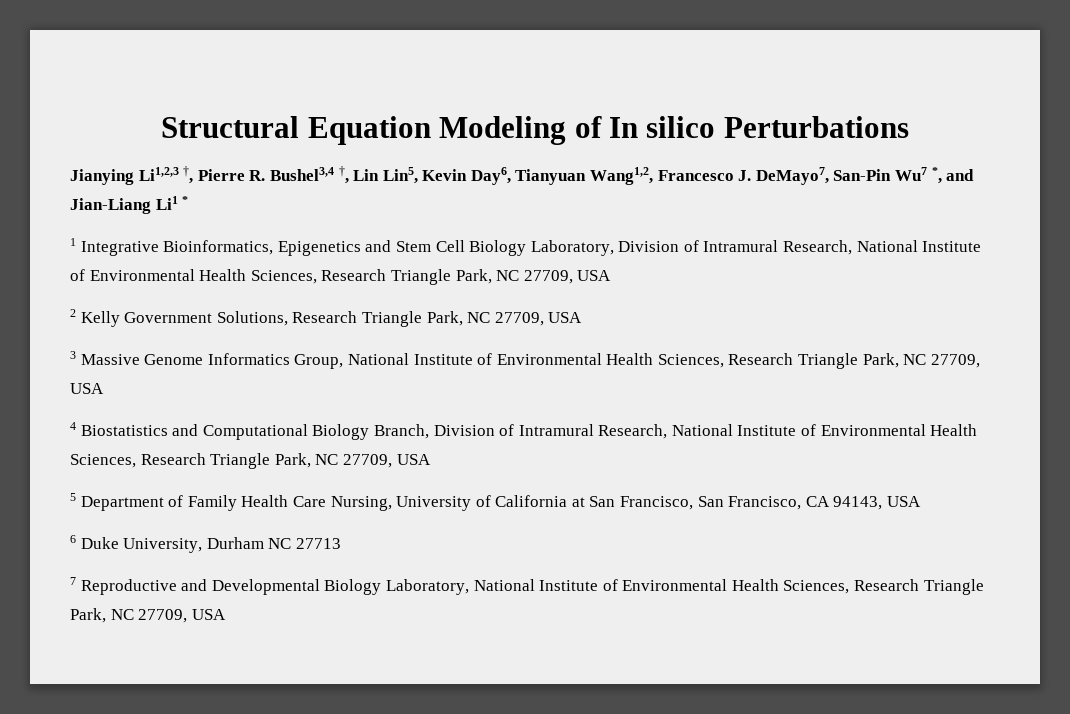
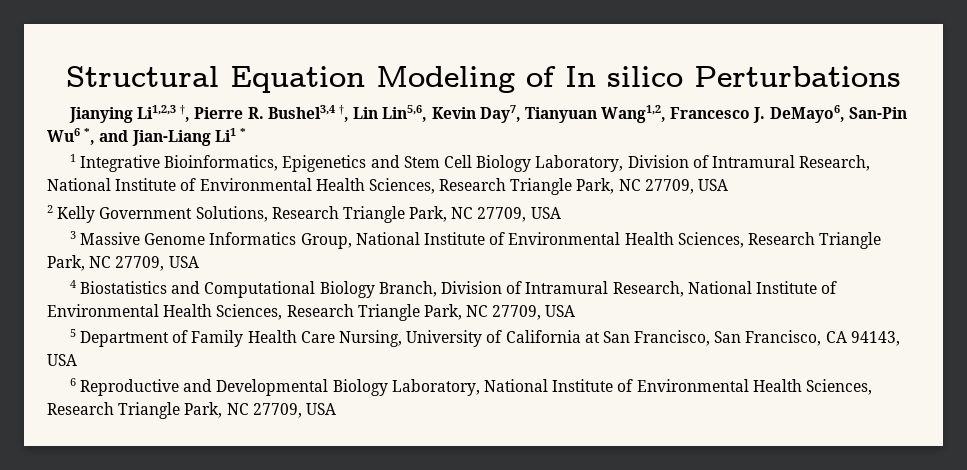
[382,167,511,185] Lin5, Kevin Day6, -> [382,105,521,123] Lin5,6, Kevin Day7,
[755,167,928,185] DeMayo7, San-Pin Wu7 -> [769,105,907,123] [47,128,80,142] DeMayo6, San-Pin Wu6
[80,537,341,553] [70,577,76,585] Duke University, Durham NC 27713 // 7 -> (76, 382) none

